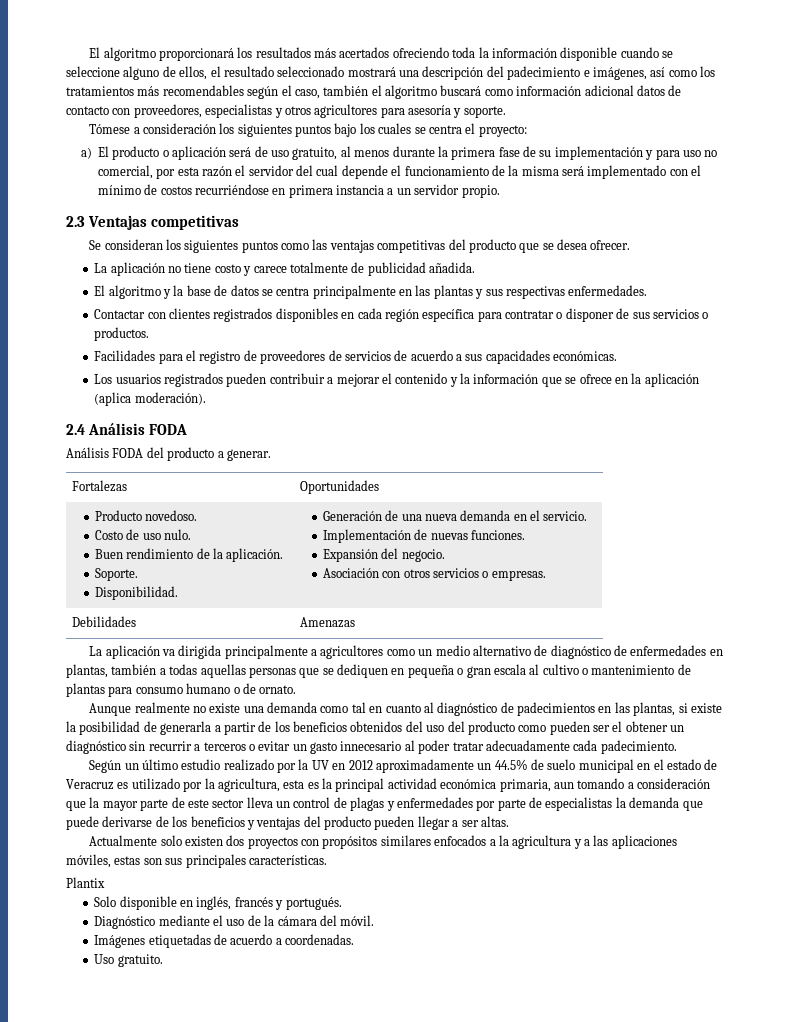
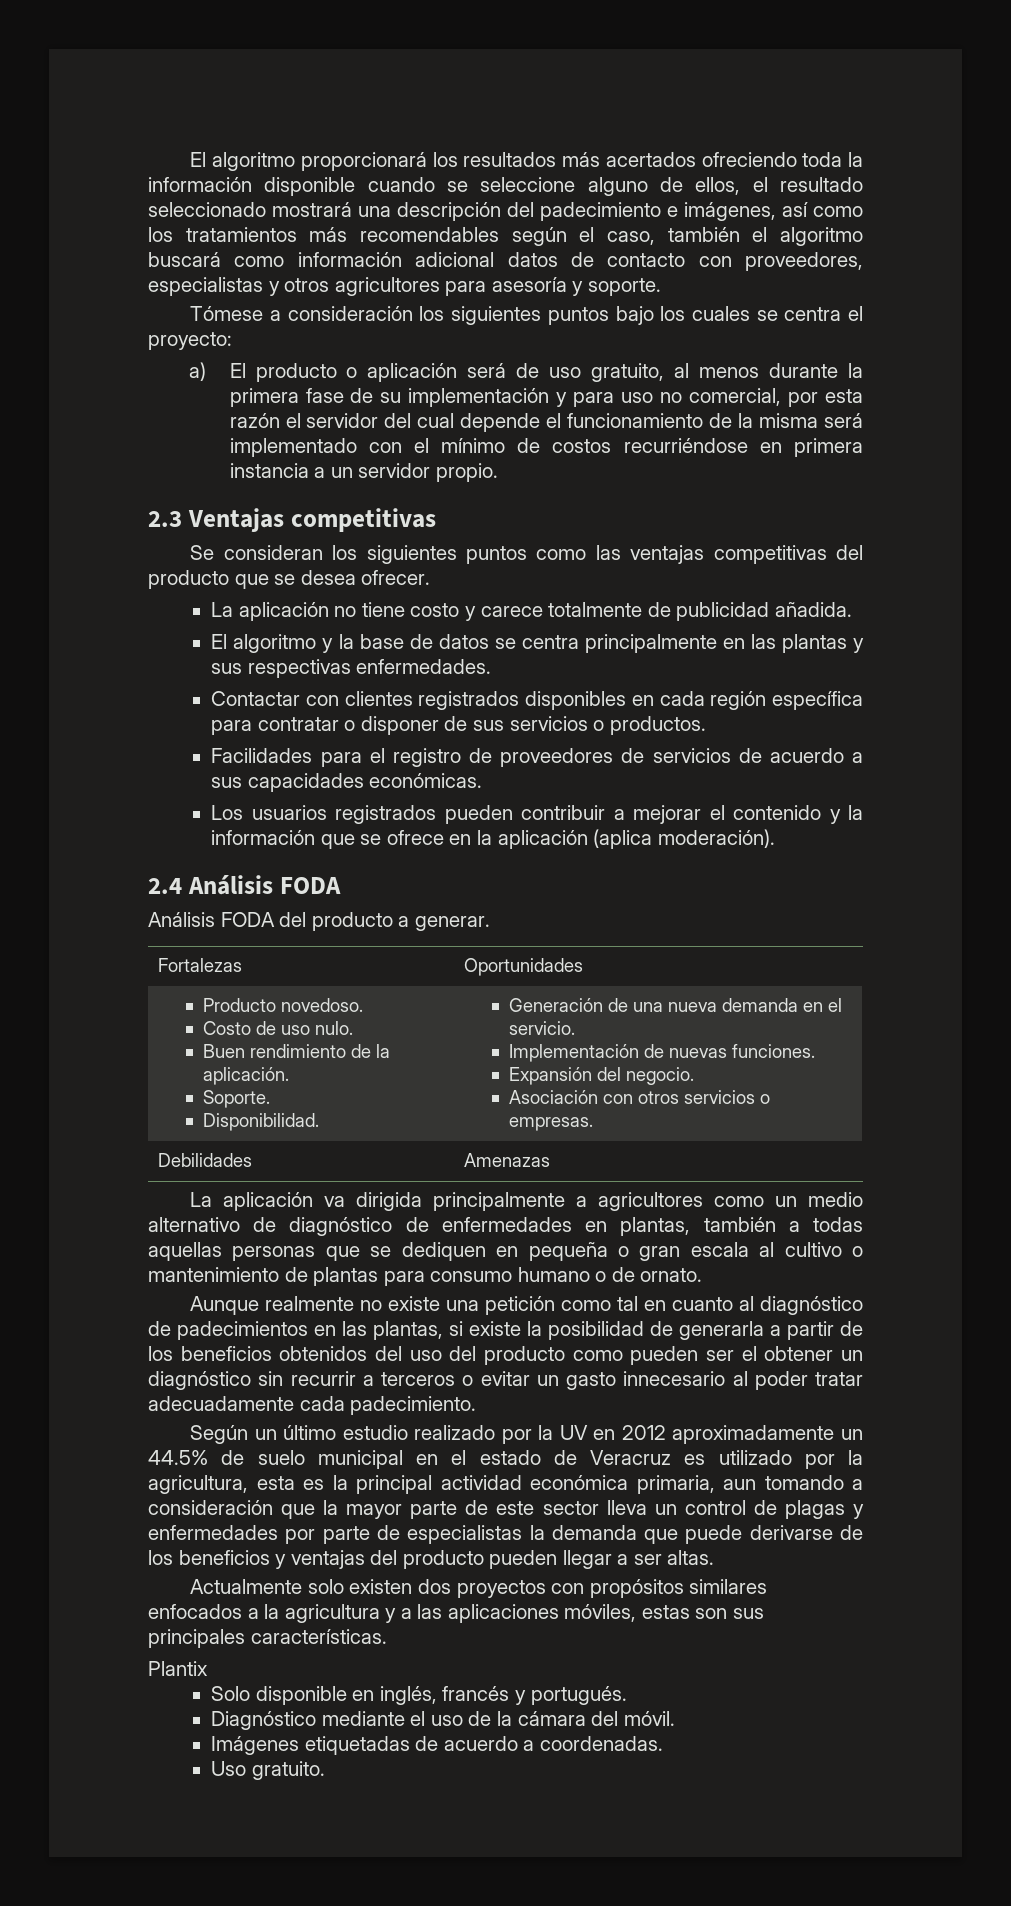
[267,702,318,713] demanda -> [485,1296,556,1315] petición

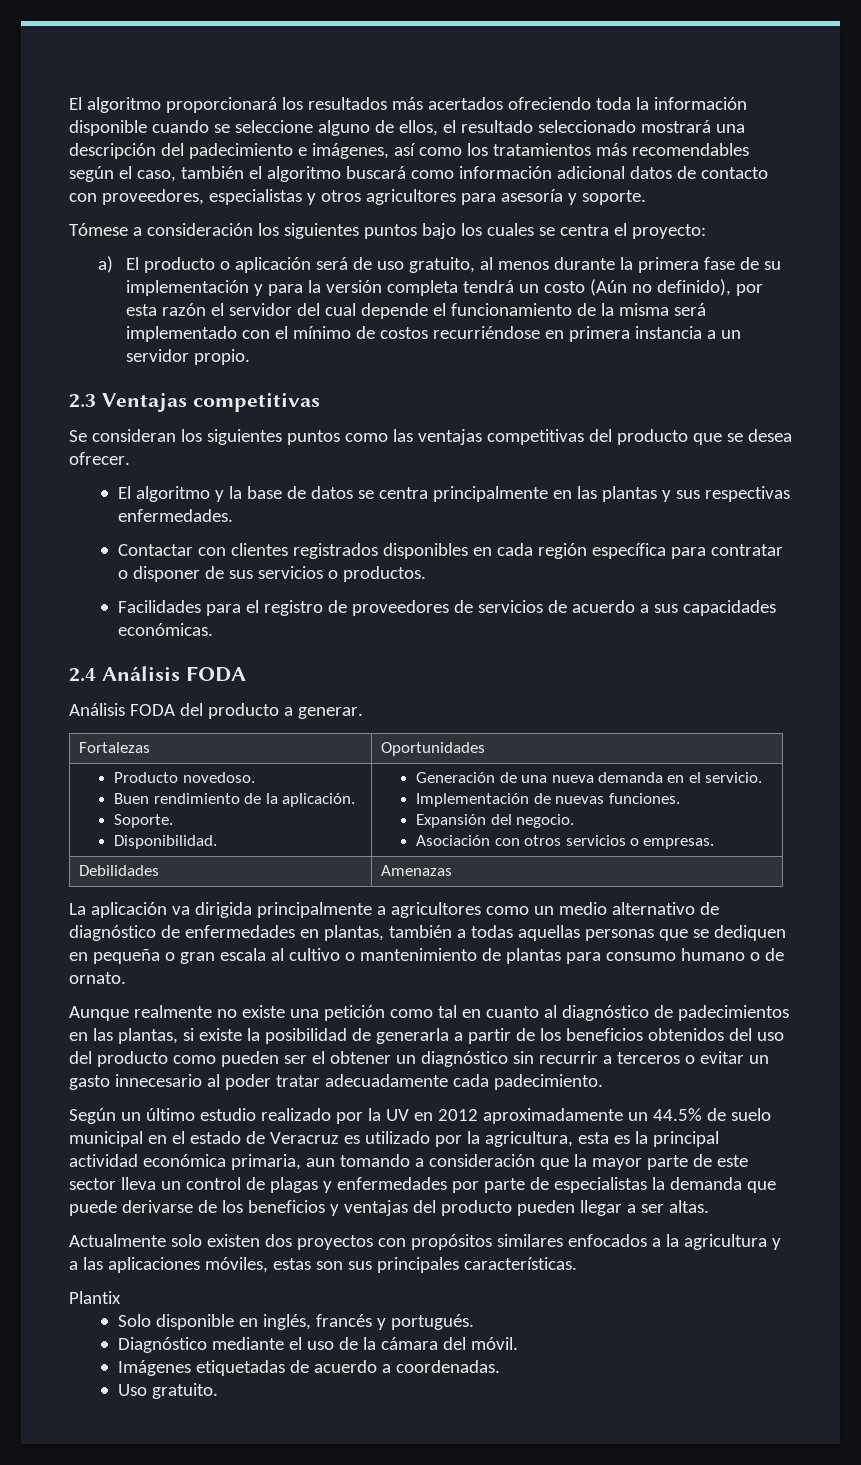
[621,388,782,406] uso no comercial, -> [308,279,732,296] la versión completa tendrá un costo (Aún no definido),
[211,602,852,621] // La aplicación no tiene costo y carece totalmente de publicidad añadida. -> (130, 458) none
[211,805,864,824] [211,829,775,849] // Los usuarios registrados pueden contribuir a mejorar el contenido y la información que se ofrece en la aplicación (aplica moderación). -> (214, 629) none
[202,1021,353,1035] // Costo de uso nulo. -> (255, 777) none

